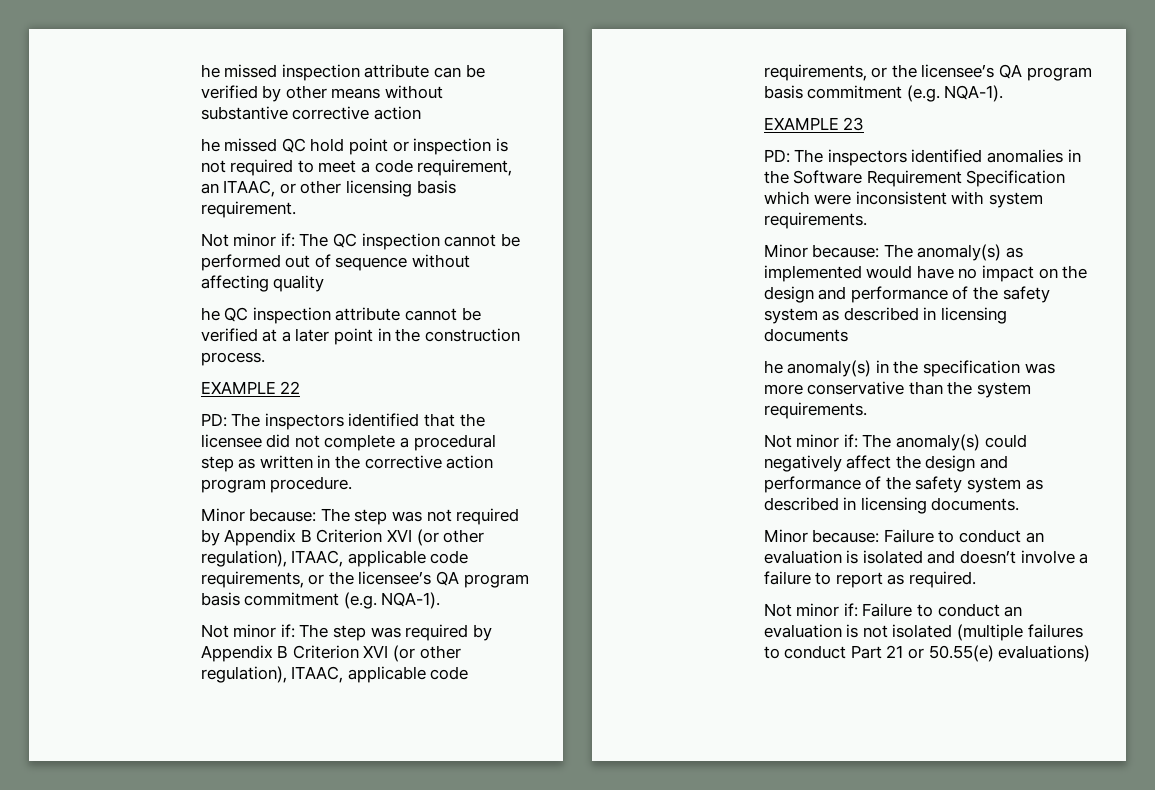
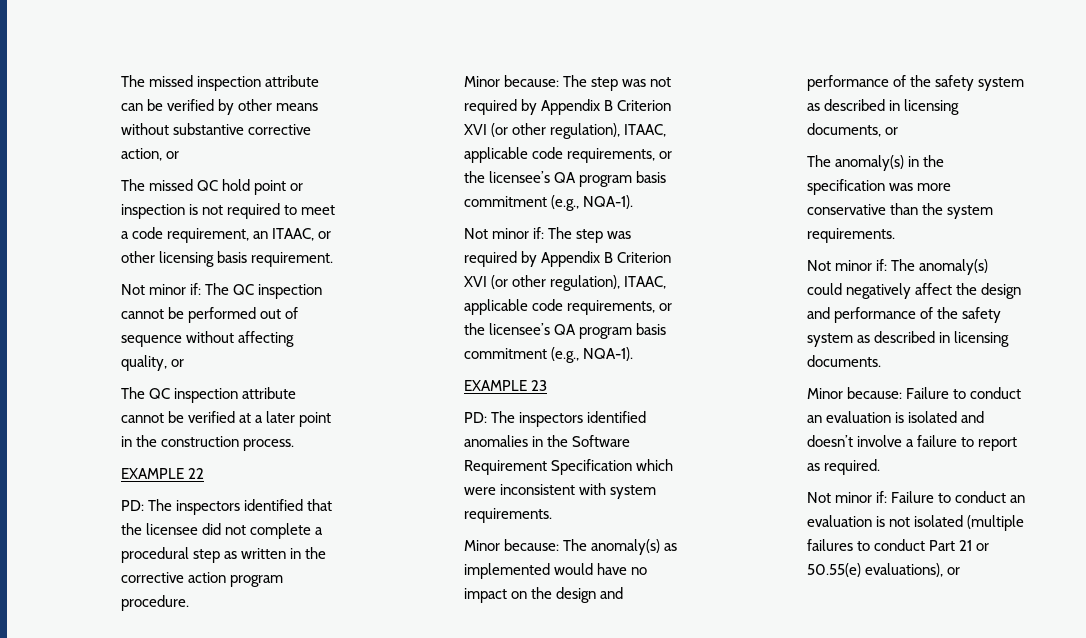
[200,64,220,78] he -> [120,75,145,87] The
[373,106,421,120] [200,138,220,152] action // he -> [120,148,179,161] [120,179,145,191] action, or // The
[273,275,325,292] [200,307,220,321] quality // he -> [120,355,184,371] [120,387,145,399] quality, or // The
[343,592,377,609] (e.g. -> [550,195,579,211] (e.g.,
[906,85,940,102] (e.g. -> [550,347,579,363] (e.g.,
[763,328,848,342] [763,360,783,374] documents // he -> [806,123,898,137] [806,155,831,167] documents, or // The
[998,645,1091,662] evaluations) -> [864,563,960,577] evaluations), or

